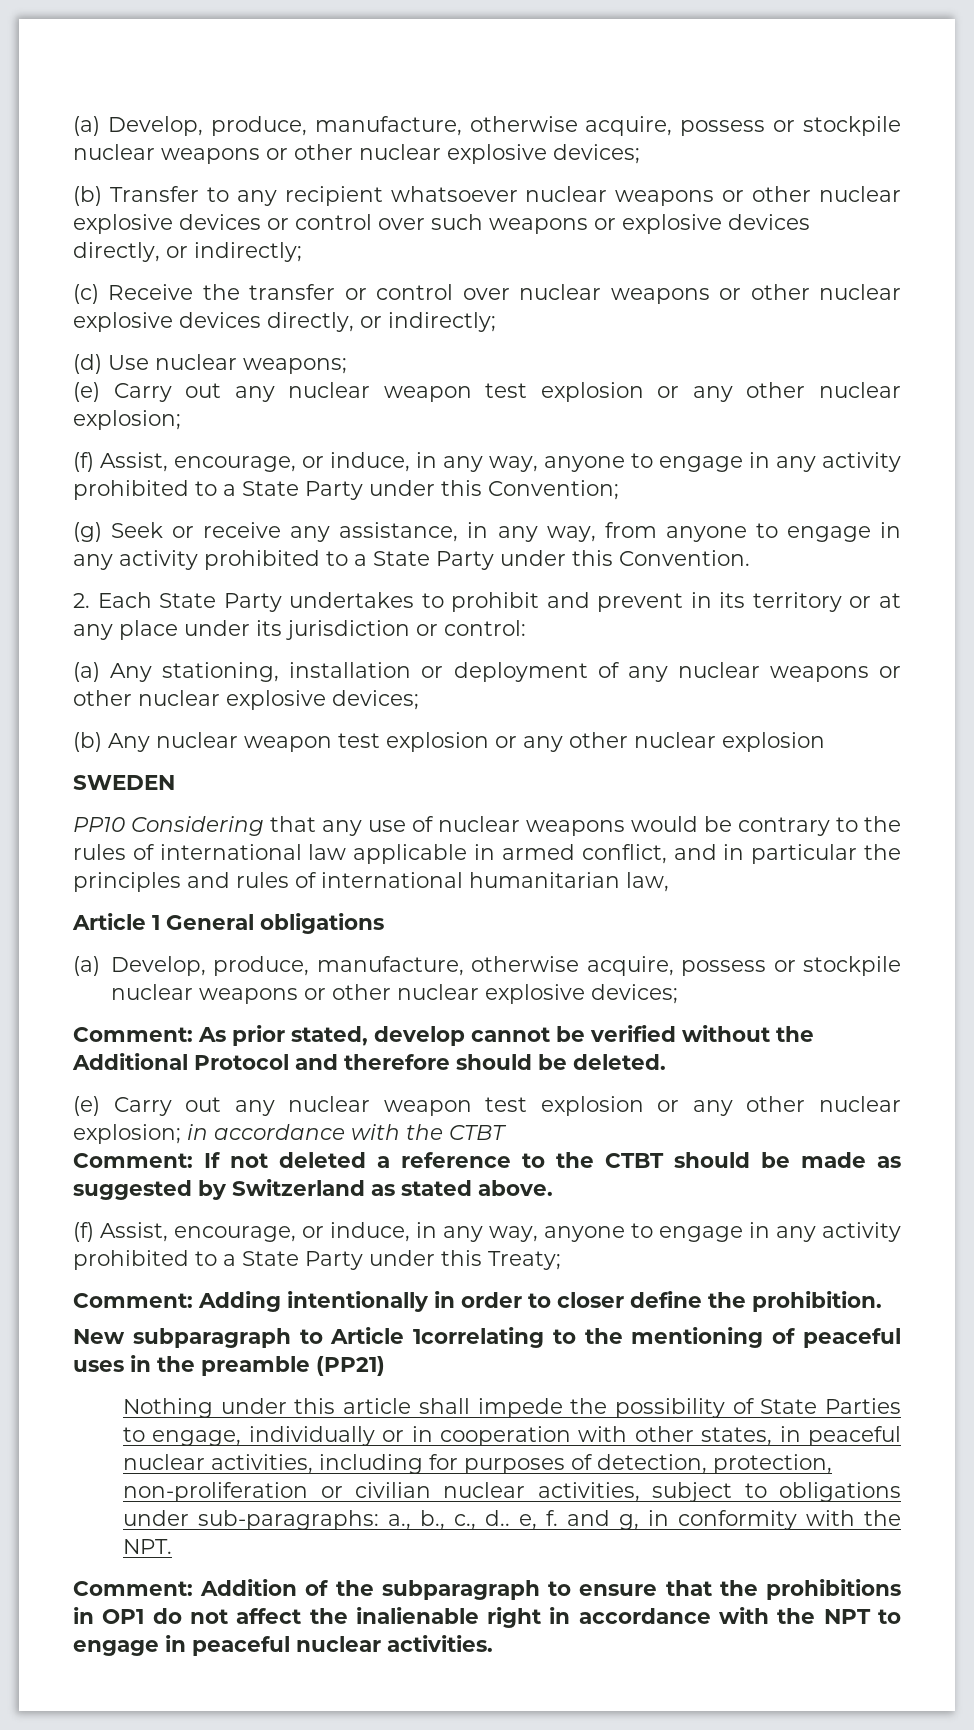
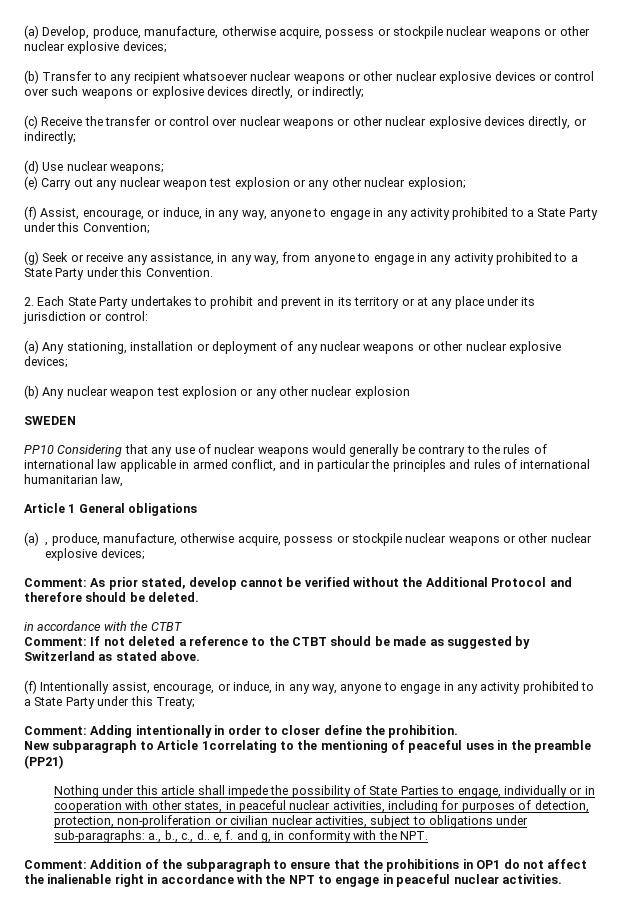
(698, 824) none -> [349,444,400,457] generally
[110,956,206,976] Develop, -> [45,542,49,546] ,
[73,1096,901,1116] [73,1124,181,1144] (e) Carry out any nuclear weapon test explosion or any other nuclear explosion; -> (200, 597) none
[100,1222,168,1242] Assist, -> [40,681,150,694] Intentionally assist,

